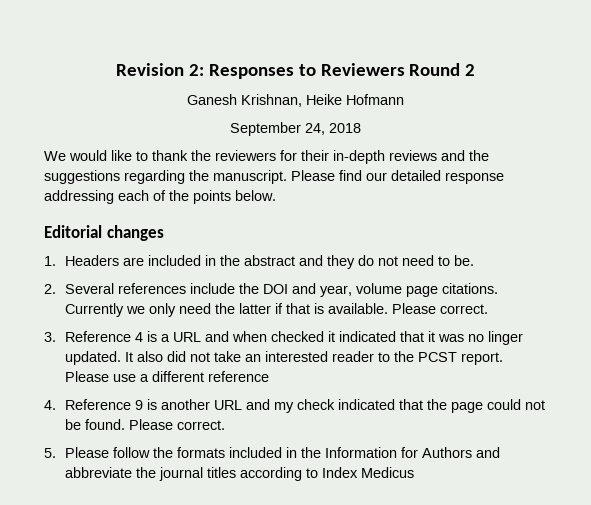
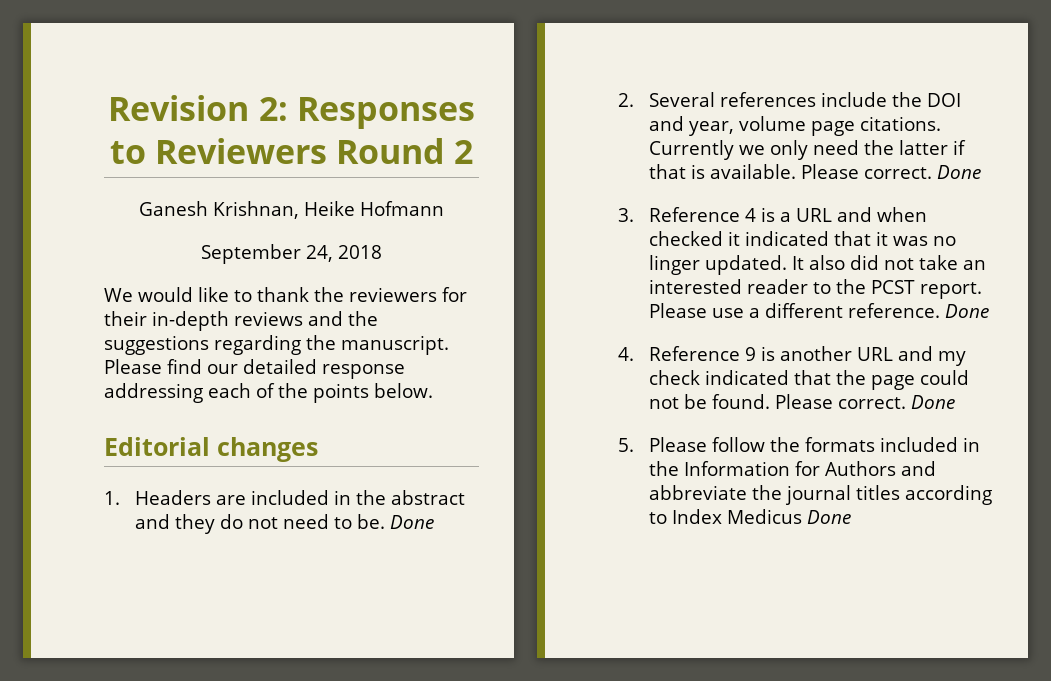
(474, 260) none -> [389,515,434,529] Done
(488, 309) none -> [936,165,981,179] Done
[207,371,269,382] reference -> [847,303,989,318] reference. Done
(225, 425) none -> [910,395,955,409] Done
(414, 472) none -> [806,510,851,524] Done

